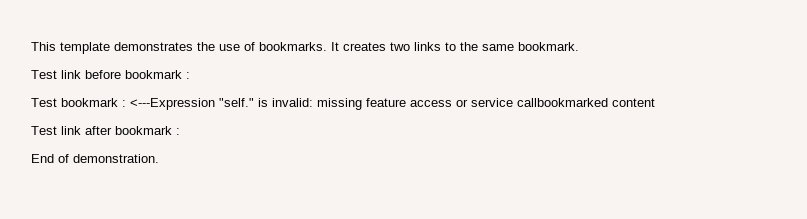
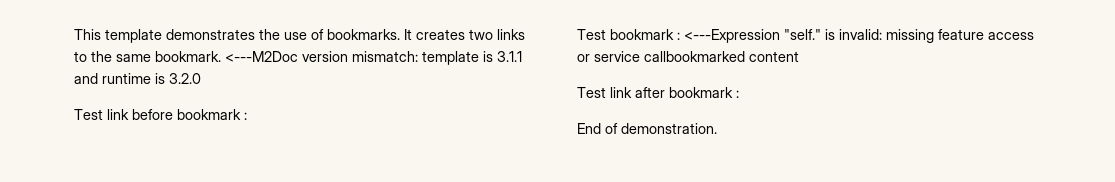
(579, 46) none -> [225,51,522,65] [74,73,201,84] <---M2Doc version mismatch: template is 3.1.1 and runtime is 3.2.0

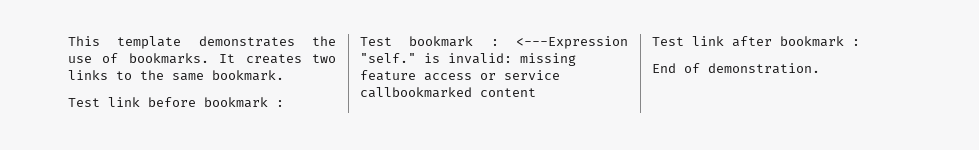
[225,51,522,65] [74,73,201,84] <---M2Doc version mismatch: template is 3.1.1 and runtime is 3.2.0 -> (284, 75) none

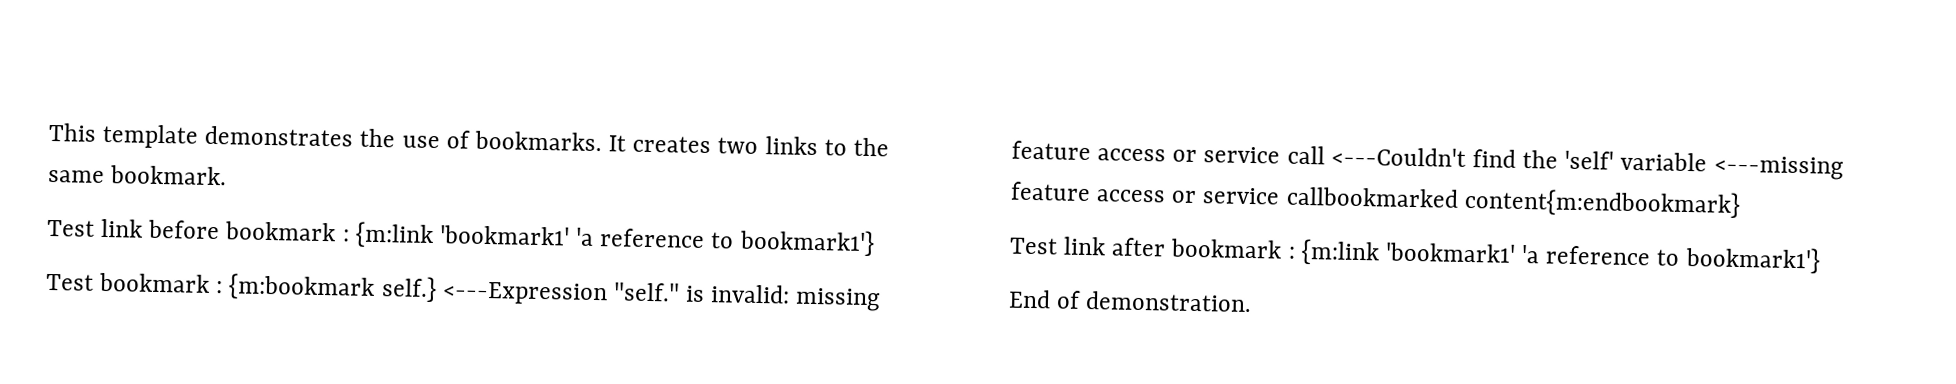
(284, 103) none -> [354,221,875,257] {m:link 'bookmark1' 'a reference to bookmark1'}
(499, 42) none -> [228,273,437,303] {m:bookmark self.}
[360,87,536,98] callbookmarked content -> [1286,145,1844,180] [1010,181,1741,218] call <---Couldn't find the 'self' variable <---missing feature access or service callbookmarked content{m:endbookmark}
(860, 42) none -> [1300,238,1821,274] {m:link 'bookmark1' 'a reference to bookmark1'}

